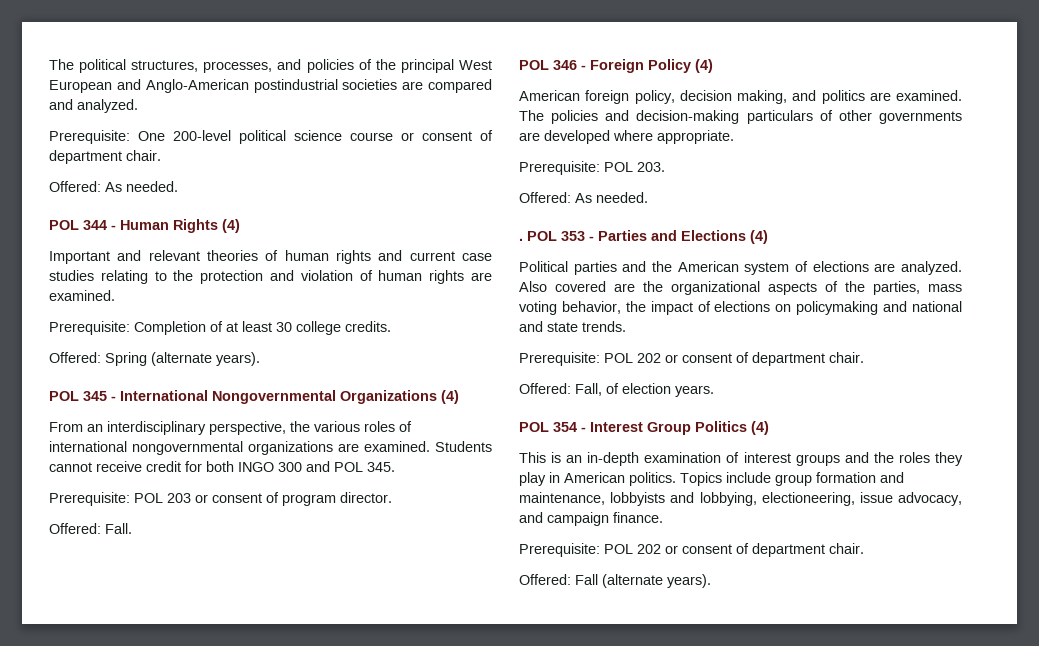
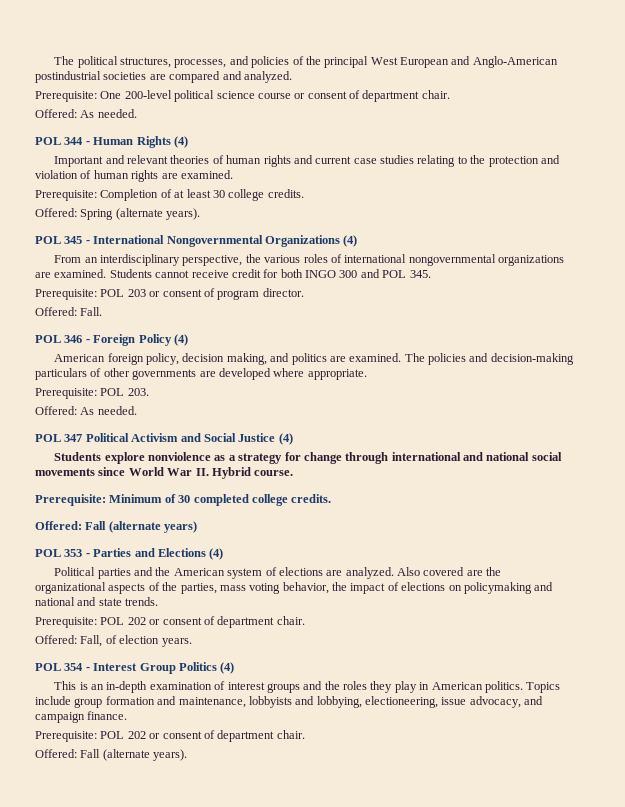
[519,238,523,241] . -> [35,433,293,445] [54,452,562,464] [35,467,294,479] [35,494,332,506] [35,521,198,533] POL 347 Political Activism and Social Justice (4) // Students explore nonviolence as a strategy for change through international and national social movements since World War II. Hybrid course. // Prerequisite: Minimum of 30 completed college credits. // Offered: Fall (alternate years) //

